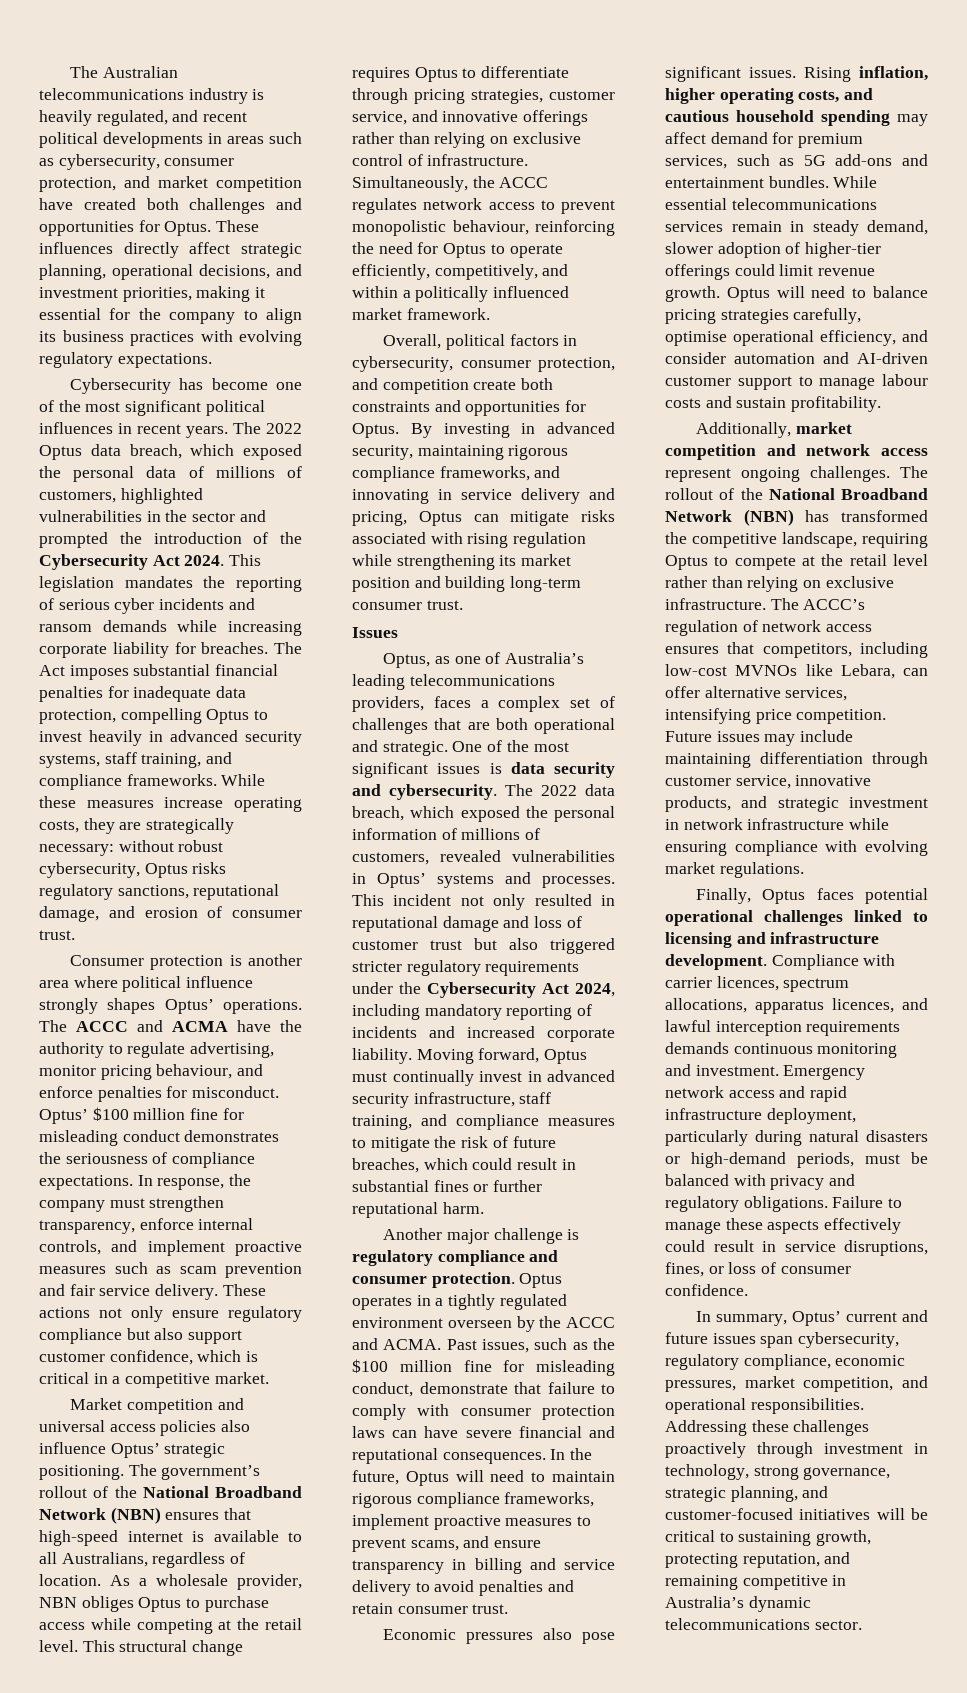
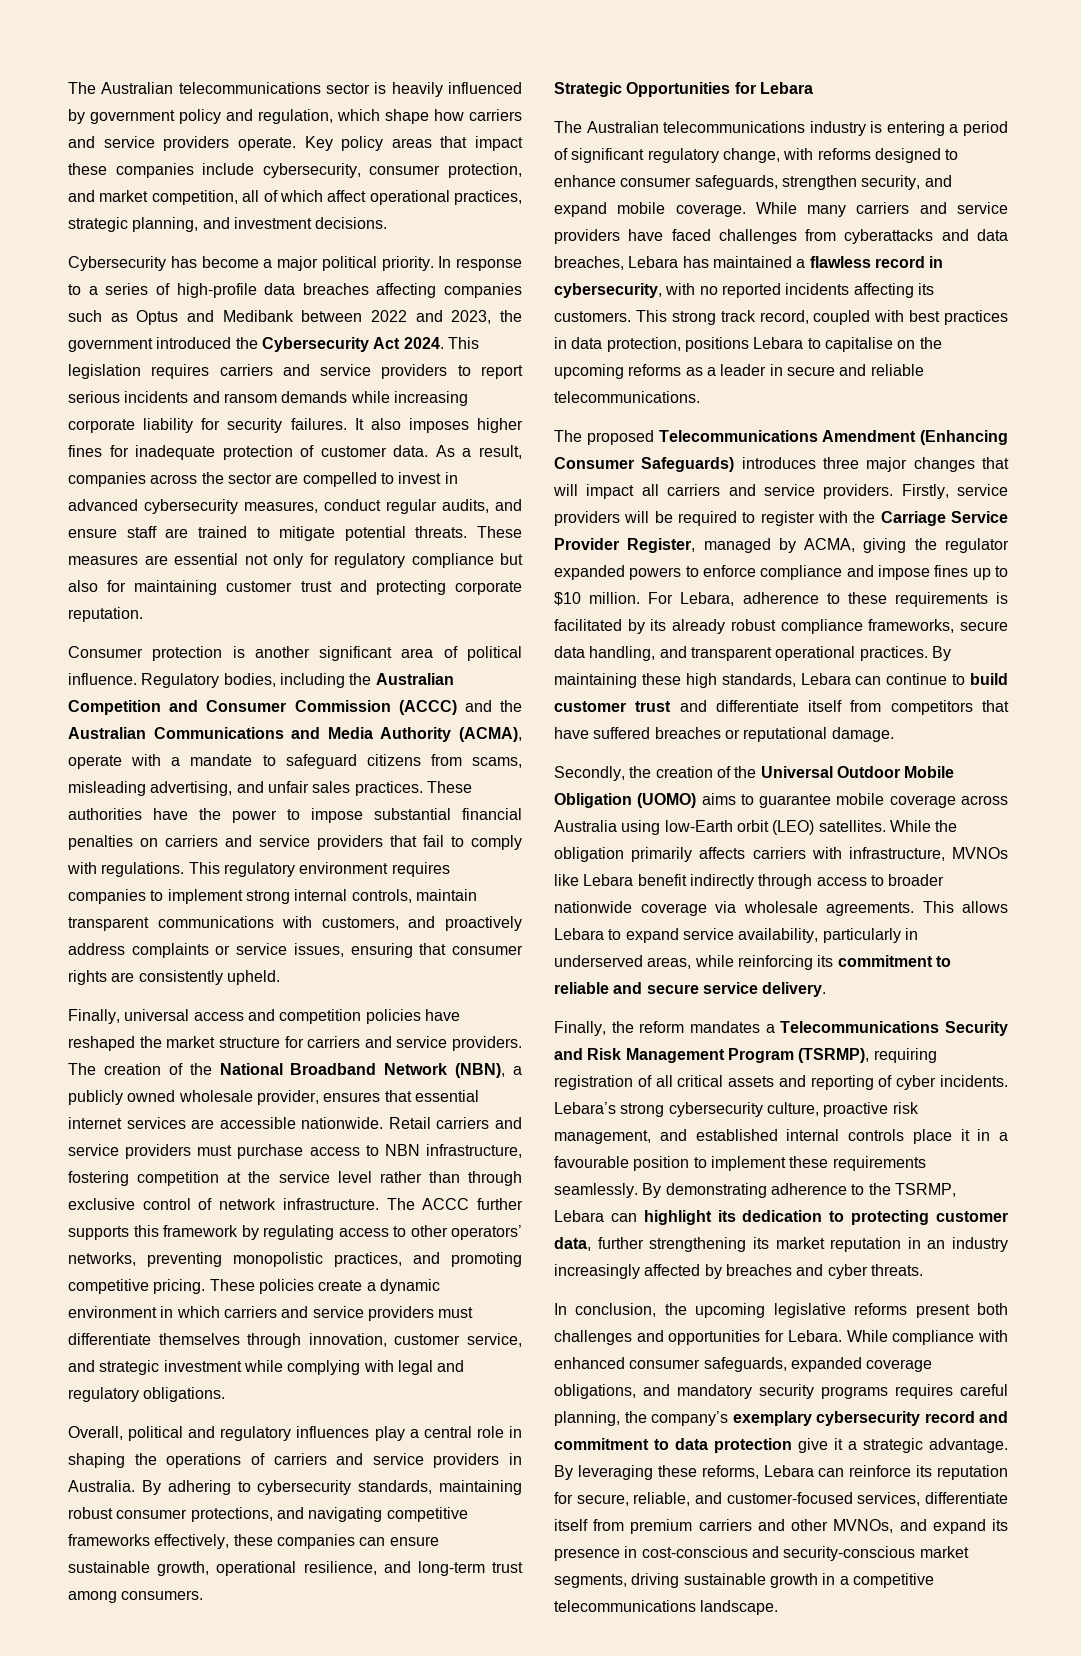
[70,66,178,78] [39,88,248,104] The Australian telecommunications industry -> [68,82,370,94] The Australian telecommunications sector
[96,110,248,126] [39,132,302,148] [39,158,54,166] regulated, and recent political developments in areas such as -> [447,82,522,94] [68,109,522,124] [68,136,523,151] [68,163,255,178] influenced by government policy and regulation, which shape how carriers and service providers operate. Key policy areas that impact these companies include
[216,177,302,192] [39,198,302,214] [39,220,260,236] [39,242,302,258] [39,264,302,280] [39,286,266,302] [39,308,302,324] [39,330,302,346] [39,352,212,368] [70,378,302,394] [39,400,265,416] [39,422,302,438] [39,444,302,460] [39,466,302,482] [39,488,203,504] [39,510,266,522] [39,532,269,548] competition have created both challenges and opportunities for Optus. These influences directly affect strategic planning, operational decisions, and investment priorities, making it essential for the company to align its business practices with evolving regulatory expectations. // Cybersecurity has become one of the most significant political influences in recent years. The 2022 Optus data breach, which exposed the personal data of millions of customers, highlighted vulnerabilities in the sector and prompted the introduction of -> [151,190,522,205] [68,217,388,232] [68,256,522,271] [68,283,522,298] [68,310,522,325] [68,337,232,352] competition, all of which affect operational practices, strategic planning, and investment decisions. // Cybersecurity has become a major political priority. In response to a series of high-profile data breaches affecting companies such as Optus and Medibank between 2022 and 2023, the government introduced
[124,576,303,592] [39,598,155,614] mandates the reporting of serious cyber -> [151,364,523,379] [68,391,120,403] requires carriers and service providers to report serious
[201,642,302,654] [39,664,279,680] [39,686,247,702] [39,708,250,724] breaches. The Act imposes substantial financial penalties for inadequate data protection, compelling Optus -> [227,418,523,433] [68,445,522,460] [68,472,377,487] security failures. It also imposes higher fines for inadequate protection of customer data. As a result, companies across the sector are compelled
[89,730,302,746] [39,752,233,768] [39,774,266,790] [39,796,302,812] [39,818,235,834] [39,840,224,856] [39,862,227,878] [39,884,280,900] [39,906,302,922] [39,930,75,940] [70,954,302,970] [39,976,254,992] [39,998,302,1014] [39,1020,302,1032] [39,1042,275,1058] [39,1064,264,1080] [39,1086,280,1102] [39,1107,244,1124] [39,1130,280,1146] [39,1152,256,1168] [39,1174,252,1190] [39,1196,225,1212] [39,1218,254,1234] [39,1240,302,1256] [39,1262,302,1278] [39,1284,266,1300] [39,1306,302,1322] [39,1328,243,1344] [39,1350,259,1365] [39,1372,269,1388] [70,1398,244,1414] [39,1420,251,1436] [39,1442,226,1458] [39,1464,261,1480] [39,1486,302,1498] [39,1507,252,1524] [39,1530,302,1546] [39,1552,246,1568] [39,1574,302,1590] [39,1596,269,1612] [39,1618,302,1634] [39,1640,244,1656] [352,66,570,82] [352,88,615,104] [352,110,589,126] [352,132,581,148] [352,154,529,166] [352,176,549,192] [352,198,615,214] [352,220,615,236] [352,242,563,258] [352,264,569,280] [352,286,570,302] [352,308,490,320] [383,334,578,350] [352,356,615,372] [352,378,554,394] [352,400,587,416] [352,422,615,438] [352,445,569,460] [352,466,561,482] [352,488,615,504] [352,510,615,526] [352,532,587,548] [352,554,572,570] [352,576,582,592] [352,600,463,610] [352,627,398,638] [383,652,584,668] [352,674,555,690] [352,696,615,712] [352,718,615,734] [352,740,569,756] [352,762,615,778] [352,784,615,800] [352,806,615,822] [352,828,541,840] [352,850,615,865] [352,872,615,888] [352,894,615,910] [352,916,582,932] [352,938,615,954] [352,960,580,976] [352,982,615,998] [352,1004,593,1020] [352,1026,615,1042] [352,1048,588,1064] [352,1070,615,1086] [352,1092,552,1108] [352,1114,615,1130] [352,1136,556,1152] [352,1158,576,1173] [352,1180,543,1192] [352,1202,484,1218] [383,1228,580,1244] [352,1250,559,1266] [352,1272,563,1288] [352,1294,567,1310] [352,1316,615,1332] [352,1338,615,1353] [352,1359,615,1376] [352,1382,615,1397] [352,1404,615,1420] [352,1426,615,1438] [352,1448,593,1464] [352,1470,615,1486] [352,1492,595,1508] [352,1514,592,1530] [352,1536,542,1552] [352,1558,615,1574] [352,1580,574,1596] [352,1603,509,1614] [383,1628,615,1644] [665,66,928,82] [665,88,874,104] [665,110,928,126] [665,132,864,148] [665,154,928,169] [665,176,878,188] [665,198,877,210] [665,220,928,236] [665,242,882,258] [665,264,876,280] [665,286,928,302] [665,308,862,324] [665,330,928,346] [665,352,928,364] [665,374,928,390] [665,396,882,412] [696,422,852,438] [665,444,928,460] [665,466,928,482] [665,488,928,500] [665,509,928,526] [665,532,928,548] [665,554,928,570] [665,576,894,592] [665,598,866,610] [665,620,873,636] [665,642,928,658] [665,664,928,679] [665,686,848,701] [665,708,887,724] [665,730,854,746] [665,752,928,768] [665,775,872,789] [665,796,928,812] [665,818,890,830] [665,840,928,856] [665,862,804,878] [696,888,928,904] [665,910,928,926] [665,932,880,948] [665,954,896,970] [665,976,850,992] [665,998,928,1014] [665,1020,901,1036] [665,1042,898,1058] [665,1064,866,1080] [665,1086,848,1102] [665,1108,856,1124] [665,1130,928,1146] [665,1152,928,1168] [665,1174,856,1190] [665,1196,903,1212] [665,1218,902,1234] [665,1240,928,1256] [665,1262,851,1277] [665,1284,748,1296] [696,1310,928,1326] [665,1332,900,1348] [665,1354,906,1370] [665,1376,928,1392] [665,1398,864,1414] [665,1420,870,1436] [665,1442,928,1458] [665,1464,891,1480] [665,1486,829,1502] [665,1508,928,1520] [665,1530,872,1546] [665,1552,851,1568] [665,1575,847,1590] [665,1596,811,1612] [665,1618,862,1630] heavily in advanced security systems, staff training, and compliance frameworks. While these measures increase operating costs, they are strategically necessary: without robust cybersecurity, Optus risks regulatory sanctions, reputational damage, and erosion of consumer trust. // Consumer protection is another area where political influence strongly shapes Optus’ operations. The ACCC and ACMA have the authority to regulate advertising, monitor pricing behaviour, and enforce penalties for misconduct. Optus’ $100 million fine for misleading conduct demonstrates the seriousness of compliance expectations. In response, the company must strengthen transparency, enforce internal controls, and implement proactive measures such as scam prevention and fair service delivery. These actions not only ensure regulatory compliance but also support customer confidence, which is critical in a competitive market. // Market competition and universal access policies also influence Optus’ strategic positioning. The government’s rollout of the National Broadband Network (NBN) ensures that high-speed internet is available to all Australians, regardless of location. As a wholesale provider, NBN obliges Optus to purchase access while competing at the retail level. This structural change requires Optus to differentiate through pricing strategies, customer service, and innovative offerings rather than relying on exclusive control of infrastructure. Simultaneously, the ACCC regulates network access to prevent monopolistic behaviour, reinforcing the need for Optus to operate efficiently, competitively, and within a politically influenced market framework. // Overall, political factors in cybersecurity, consumer protection, and competition create both constraints and opportunities for Optus. By investing in advanced security, maintaining rigorous compliance frameworks, and innovating in service delivery and pricing, Optus can mitigate risks associated with rising regulation while strengthening its market position and building long-term consumer trust. // Issues // Optus, as one of Australia’s leading telecommunications providers, faces a complex set of challenges that are both operational and strategic. One of the most significant issues is data security and cybersecurity. The 2022 data breach, which exposed the personal information of millions of customers, revealed vulnerabilities in Optus’ systems and processes. This incident not only resulted in reputational damage and loss of customer trust but also triggered stricter regulatory requirements under the Cybersecurity Act 2024, including mandatory reporting of incidents and increased corporate liability. Moving forward, Optus must continually invest in advanced security infrastructure, staff training, and compliance measures to mitigate the risk of future breaches, which could result in substantial fines or further reputational harm. // Another major challenge is regulatory compliance and consumer protection. Optus operates in a tightly regulated environment overseen by the ACCC and ACMA. Past issues, such as the $100 million fine for misleading conduct, demonstrate that failure to comply with consumer protection laws can have severe financial and reputational consequences. In the future, Optus will need to maintain rigorous compliance frameworks, implement proactive measures to prevent scams, and ensure transparency in billing and service delivery to avoid penalties and retain consumer trust. // Economic pressures also pose significant issues. Rising inflation, higher operating costs, and cautious household spending may affect demand for premium services, such as 5G add-ons and entertainment bundles. While essential telecommunications services remain in steady demand, slower adoption of higher-tier offerings could limit revenue growth. Optus will need to balance pricing strategies carefully, optimise operational efficiency, and consider automation and AI-driven customer support to manage labour costs and sustain profitability. // Additionally, market competition and network access represent ongoing challenges. The rollout of the National Broadband Network (NBN) has transformed the competitive landscape, requiring Optus to compete at the retail level rather than relying on exclusive infrastructure. The ACCC’s regulation of network access ensures that competitors, including low-cost MVNOs like Lebara, can offer alternative services, intensifying price competition. Future issues may include maintaining differentiation through customer service, innovative products, and strategic investment in network infrastructure while ensuring compliance with evolving market regulations. // Finally, Optus faces potential operational challenges linked to licensing and infrastructure development. Compliance with carrier licences, spectrum allocations, apparatus licences, and lawful interception requirements demands continuous monitoring and investment. Emergency network access and rapid infrastructure deployment, particularly during natural disasters or high-demand periods, must be balanced with privacy and regulatory obligations. Failure to manage these aspects effectively could result in service disruptions, fines, or loss of consumer confidence. // In summary, Optus’ current and future issues span cybersecurity, regulatory compliance, economic pressures, market competition, and operational responsibilities. Addressing these challenges proactively through investment in technology, strong governance, strategic planning, and customer-focused initiatives will be critical to sustaining growth, protecting reputation, and remaining competitive in Australia’s dynamic telecommunications sector. -> [444,472,458,484] [68,499,522,514] [68,526,522,541] [68,553,523,568] [68,580,522,595] [68,607,143,622] [68,646,522,661] [68,673,454,688] [68,700,523,715] [68,727,522,742] [68,754,522,769] [68,781,472,796] [68,808,522,823] [68,835,522,850] [67,862,450,877] [68,889,477,904] [68,916,522,931] [68,943,523,958] [68,970,280,985] [68,1009,460,1024] [68,1036,522,1051] [68,1063,522,1078] [68,1090,479,1105] [68,1117,522,1129] [68,1144,522,1159] [68,1171,522,1186] [68,1198,523,1210] [68,1225,522,1240] [68,1252,522,1267] [68,1279,440,1294] [68,1306,474,1321] [68,1333,522,1348] [68,1360,465,1375] [68,1387,226,1402] [68,1426,522,1441] [68,1453,522,1468] [68,1480,522,1495] [68,1507,468,1522] [68,1534,439,1549] [68,1561,524,1576] [68,1590,204,1603] [554,82,813,97] [554,121,1008,136] [554,148,959,163] [554,175,952,190] [554,202,1008,217] [554,229,1008,244] [554,256,944,270] [554,283,934,298] [554,310,1008,325] [554,337,942,352] [554,364,924,379] [554,391,700,403] [554,430,1008,445] [554,457,1009,472] [553,484,1008,499] [554,511,1008,526] [554,538,1009,553] [554,565,1008,580] [554,592,1008,607] [554,619,1008,634] [554,646,951,661] [554,673,1008,688] [554,700,1009,715] [554,727,894,742] [554,766,955,781] [554,793,1008,808] [554,820,958,835] [554,847,1009,862] [554,874,945,889] [554,901,1008,916] [554,928,918,943] [554,955,951,970] [554,982,827,997] [554,1021,1008,1036] [554,1048,937,1063] [554,1075,1008,1090] [554,1102,919,1117] [554,1129,1008,1144] [554,1156,926,1171] [554,1183,956,1198] [554,1210,1009,1225] [554,1237,1008,1252] [554,1264,923,1279] [554,1303,1008,1318] [554,1330,1008,1345] [554,1357,933,1372] [554,1384,1008,1399] [554,1411,1008,1426] [554,1438,1008,1453] [554,1465,1008,1480] [554,1492,1009,1506] [554,1519,1008,1534] [554,1546,969,1561] [554,1573,934,1588] [554,1600,779,1615] in advanced cybersecurity measures, conduct regular audits, and ensure staff are trained to mitigate potential threats. These measures are essential not only for regulatory compliance but also for maintaining customer trust and protecting corporate reputation. // Consumer protection is another significant area of political influence. Regulatory bodies, including the Australian Competition and Consumer Commission (ACCC) and the Australian Communications and Media Authority (ACMA), operate with a mandate to safeguard citizens from scams, misleading advertising, and unfair sales practices. These authorities have the power to impose substantial financial penalties on carriers and service providers that fail to comply with regulations. This regulatory environment requires companies to implement strong internal controls, maintain transparent communications with customers, and proactively address complaints or service issues, ensuring that consumer rights are consistently upheld. // Finally, universal access and competition policies have reshaped the market structure for carriers and service providers. The creation of the National Broadband Network (NBN), a publicly owned wholesale provider, ensures that essential internet services are accessible nationwide. Retail carriers and service providers must purchase access to NBN infrastructure, fostering competition at the service level rather than through exclusive control of network infrastructure. The ACCC further supports this framework by regulating access to other operators’ networks, preventing monopolistic practices, and promoting competitive pricing. These policies create a dynamic environment in which carriers and service providers must differentiate themselves through innovation, customer service, and strategic investment while complying with legal and regulatory obligations. // Overall, political and regulatory influences play a central role in shaping the operations of carriers and service providers in Australia. By adhering to cybersecurity standards, maintaining robust consumer protections, and navigating competitive frameworks effectively, these companies can ensure sustainable growth, operational resilience, and long-term trust among consumers. // Strategic Opportunities for Lebara // The Australian telecommunications industry is entering a period of significant regulatory change, with reforms designed to enhance consumer safeguards, strengthen security, and expand mobile coverage. While many carriers and service providers have faced challenges from cyberattacks and data breaches, Lebara has maintained a flawless record in cybersecurity, with no reported incidents affecting its customers. This strong track record, coupled with best practices in data protection, positions Lebara to capitalise on the upcoming reforms as a leader in secure and reliable telecommunications. // The proposed Telecommunications Amendment (Enhancing Consumer Safeguards) introduces three major changes that will impact all carriers and service providers. Firstly, service providers will be required to register with the Carriage Service Provider Register, managed by ACMA, giving the regulator expanded powers to enforce compliance and impose fines up to $10 million. For Lebara, adherence to these requirements is facilitated by its already robust compliance frameworks, secure data handling, and transparent operational practices. By maintaining these high standards, Lebara can continue to build customer trust and differentiate itself from competitors that have suffered breaches or reputational damage. // Secondly, the creation of the Universal Outdoor Mobile Obligation (UOMO) aims to guarantee mobile coverage across Australia using low-Earth orbit (LEO) satellites. While the obligation primarily affects carriers with infrastructure, MVNOs like Lebara benefit indirectly through access to broader nationwide coverage via wholesale agreements. This allows Lebara to expand service availability, particularly in underserved areas, while reinforcing its commitment to reliable and secure service delivery. // Finally, the reform mandates a Telecommunications Security and Risk Management Program (TSRMP), requiring registration of all critical assets and reporting of cyber incidents. Lebara’s strong cybersecurity culture, proactive risk management, and established internal controls place it in a favourable position to implement these requirements seamlessly. By demonstrating adherence to the TSRMP, Lebara can highlight its dedication to protecting customer data, further strengthening its market reputation in an industry increasingly affected by breaches and cyber threats. // In conclusion, the upcoming legislative reforms present both challenges and opportunities for Lebara. While compliance with enhanced consumer safeguards, expanded coverage obligations, and mandatory security programs requires careful planning, the company’s exemplary cybersecurity record and commitment to data protection give it a strategic advantage. By leveraging these reforms, Lebara can reinforce its reputation for secure, reliable, and customer-focused services, differentiate itself from premium carriers and other MVNOs, and expand its presence in cost-conscious and security-conscious market segments, driving sustainable growth in a competitive telecommunications landscape.

